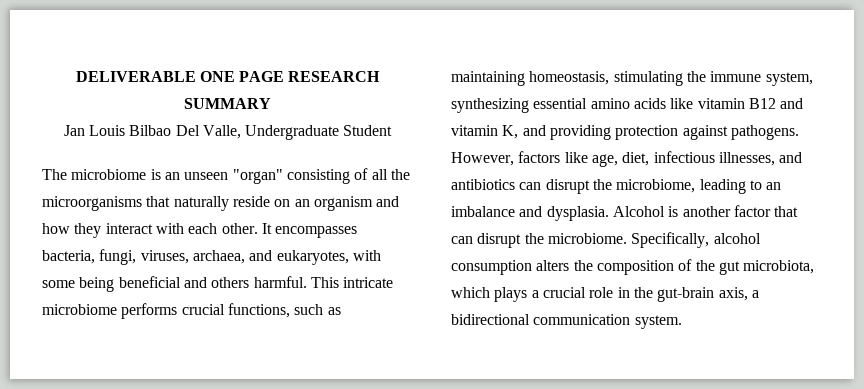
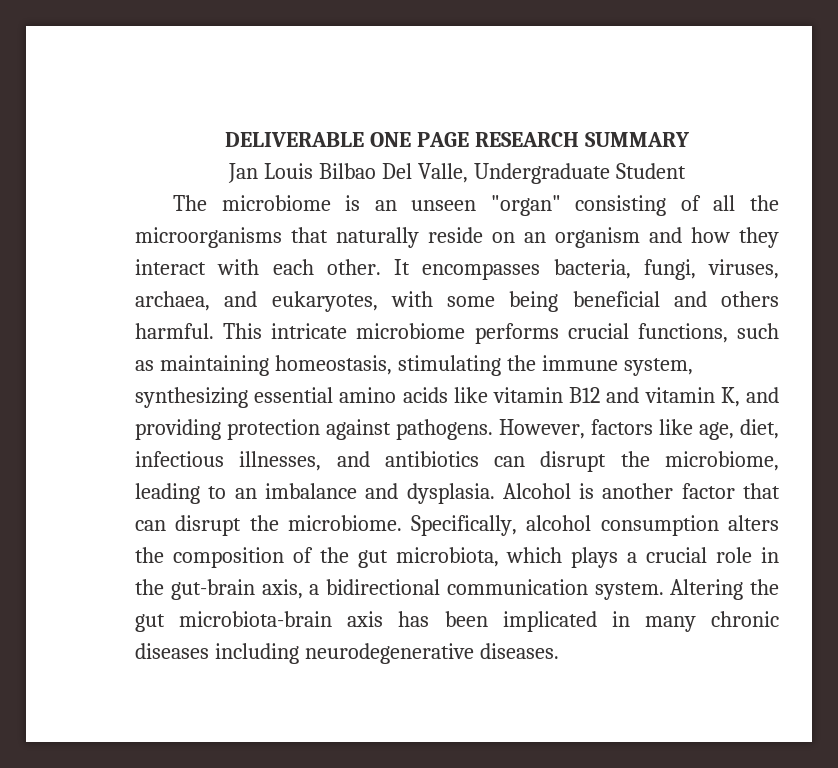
(682, 322) none -> [670,579,779,600] [135,611,779,632] [135,643,559,664] Altering the gut microbiota-brain axis has been implicated in many chronic diseases including neurodegenerative diseases.

